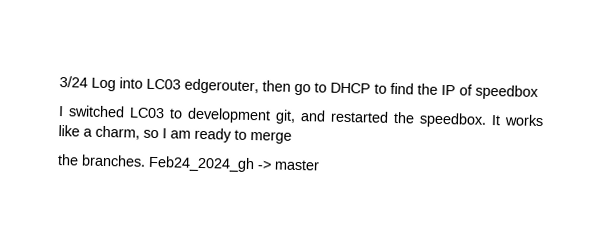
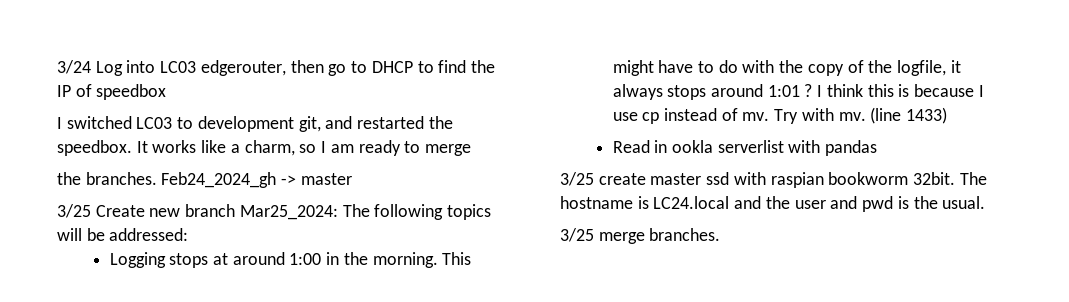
(320, 165) none -> [57,204,492,220] [57,228,189,241] [109,252,472,268] [612,60,961,76] [612,84,984,100] [612,107,948,124] [612,140,878,156] [560,172,987,188] [560,196,986,212] [560,228,721,244] // 3/25 Create new branch Mar25_2024: The following topics will be addressed: // Logging stops at around 1:00 in the morning. This might have to do with the copy of the logfile, it always stops around 1:01 ? I think this is because I use cp instead of mv. Try with mv. (line 1433) // Read in ookla serverlist with pandas // 3/25 create master ssd with raspian bookworm 32bit. The hostname is LC24.local and the user and pwd is the usual. // 3/25 merge branches.

